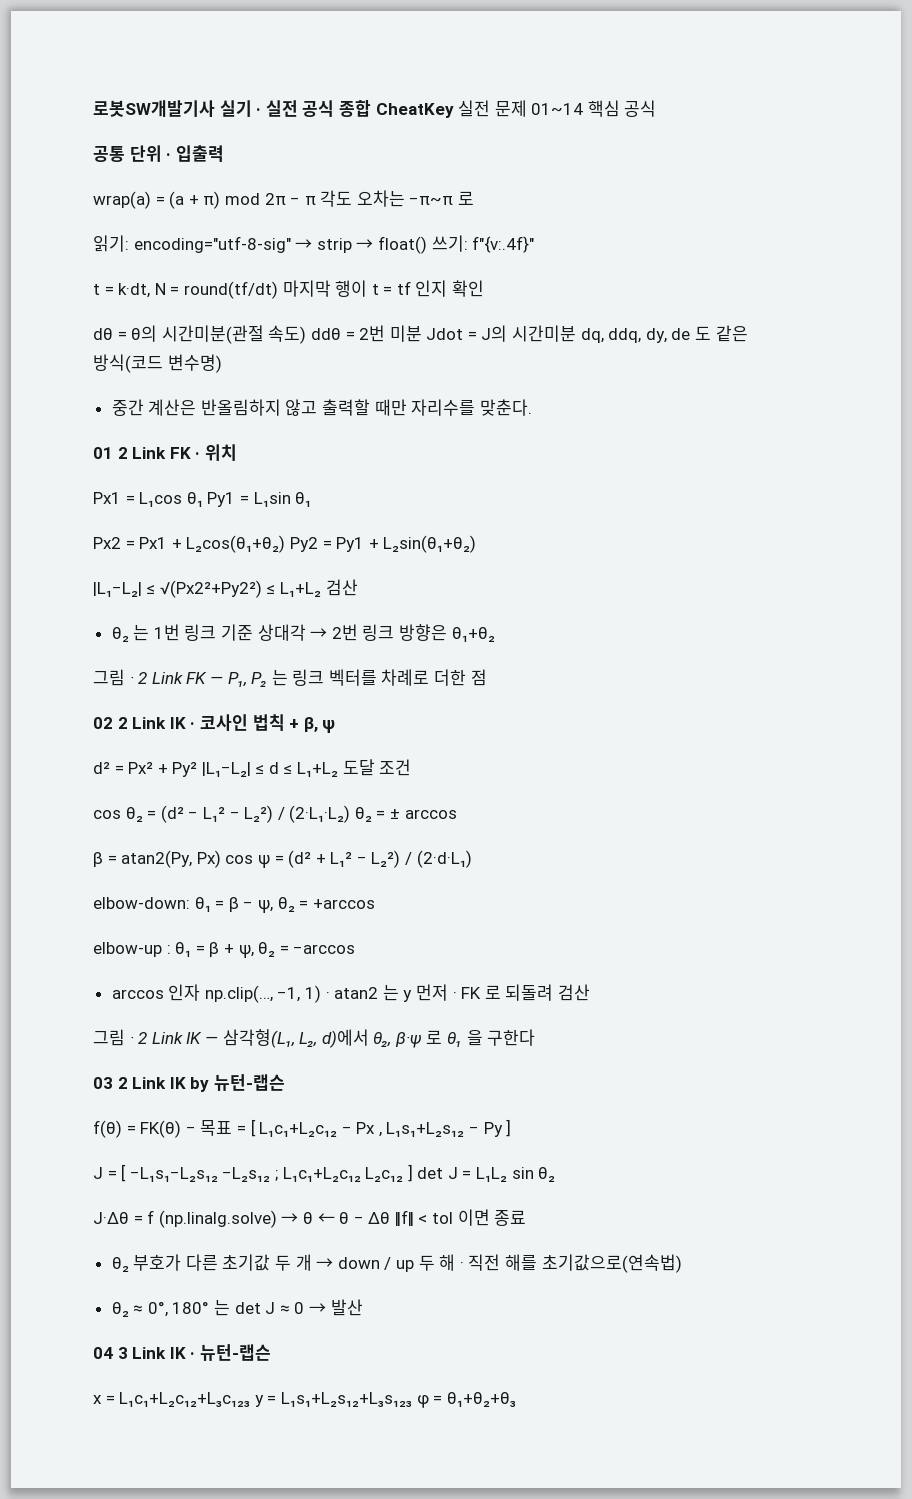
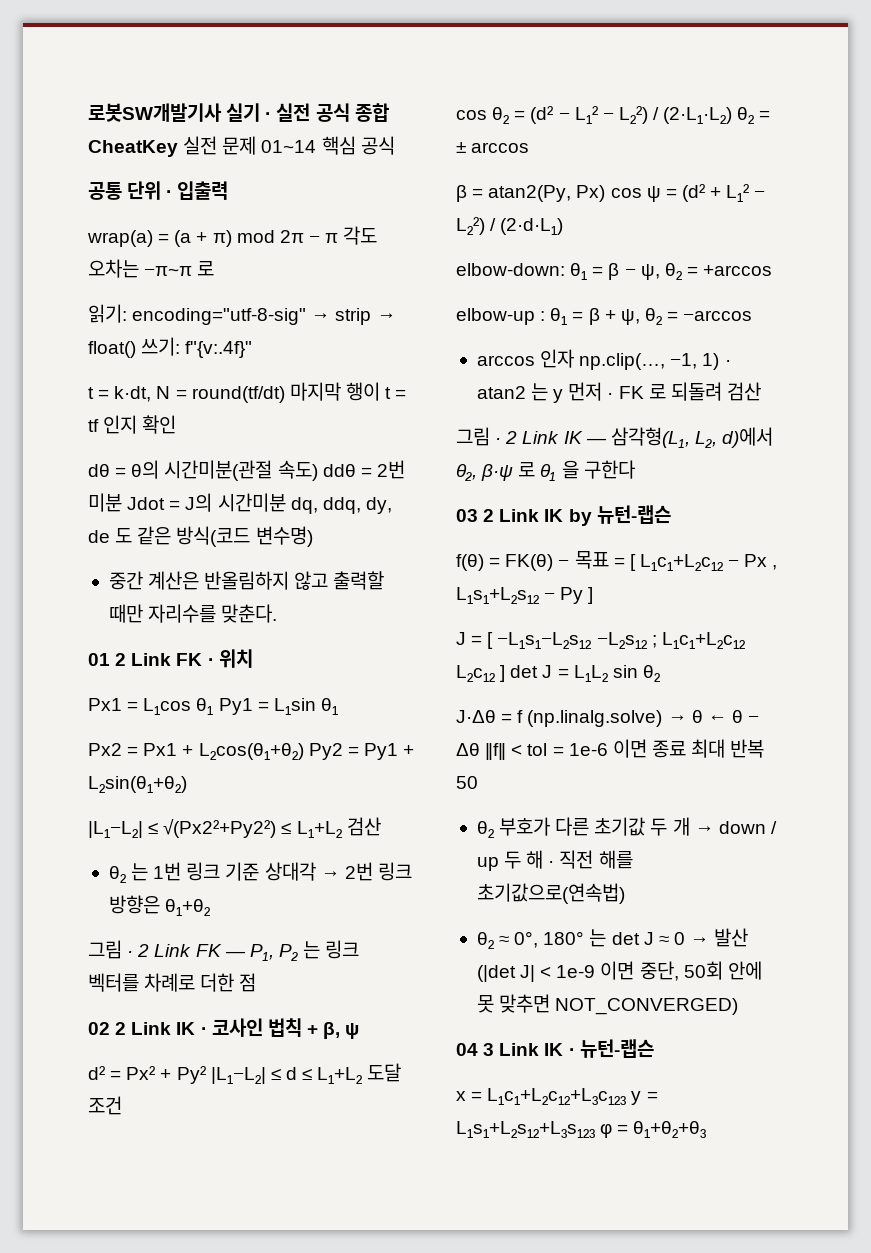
(454, 1218) none -> [552,743,608,756] = 1e-6
(527, 1218) none -> [691,739,765,758] [456,776,478,789] 최대 반복 50
(363, 1307) none -> [476,961,762,982] [476,994,739,1015] (|det J| < 1e-9 이면 중단, 50회 안에 못 맞추면 NOT_CONVERGED)

